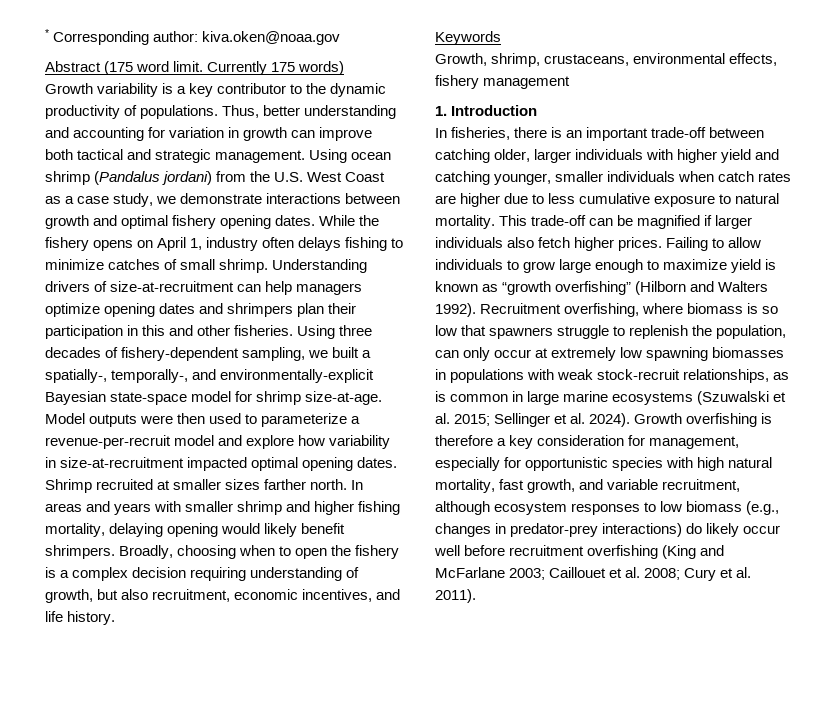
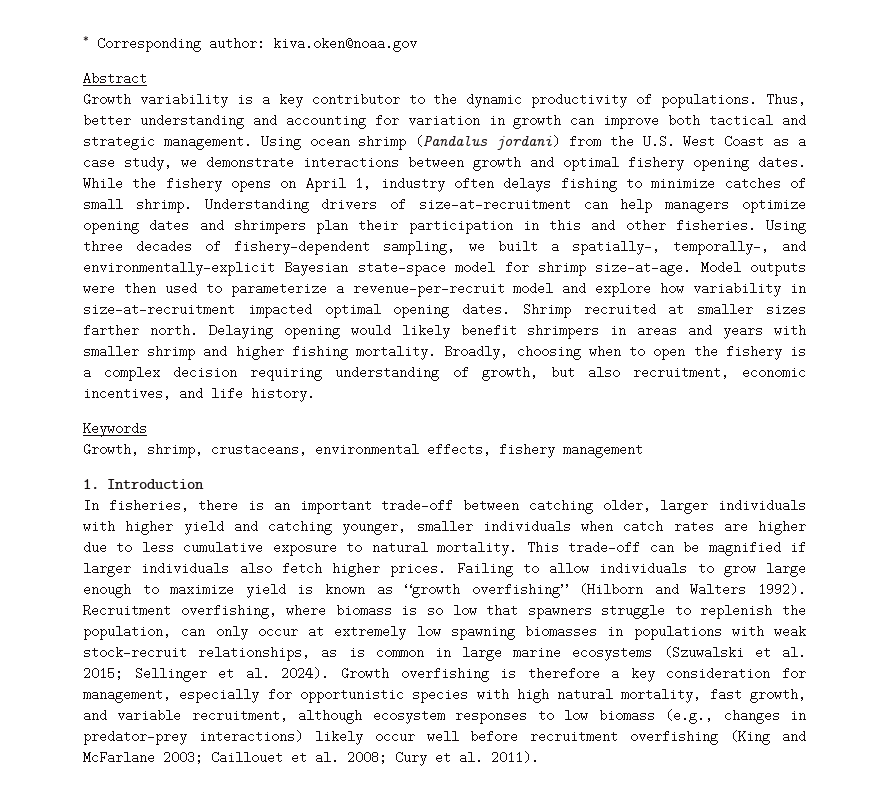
[104,61,345,75] (175 word limit. Currently 175 words) -> (147, 78) none
[351,480,364,490] In -> [208,324,627,339] Delaying opening would likely benefit shrimpers in
[45,523,346,537] [45,545,115,559] mortality, delaying opening would likely benefit shrimpers. -> [356,345,437,360] mortality.
[686,523,703,534] do -> (303, 736) none

